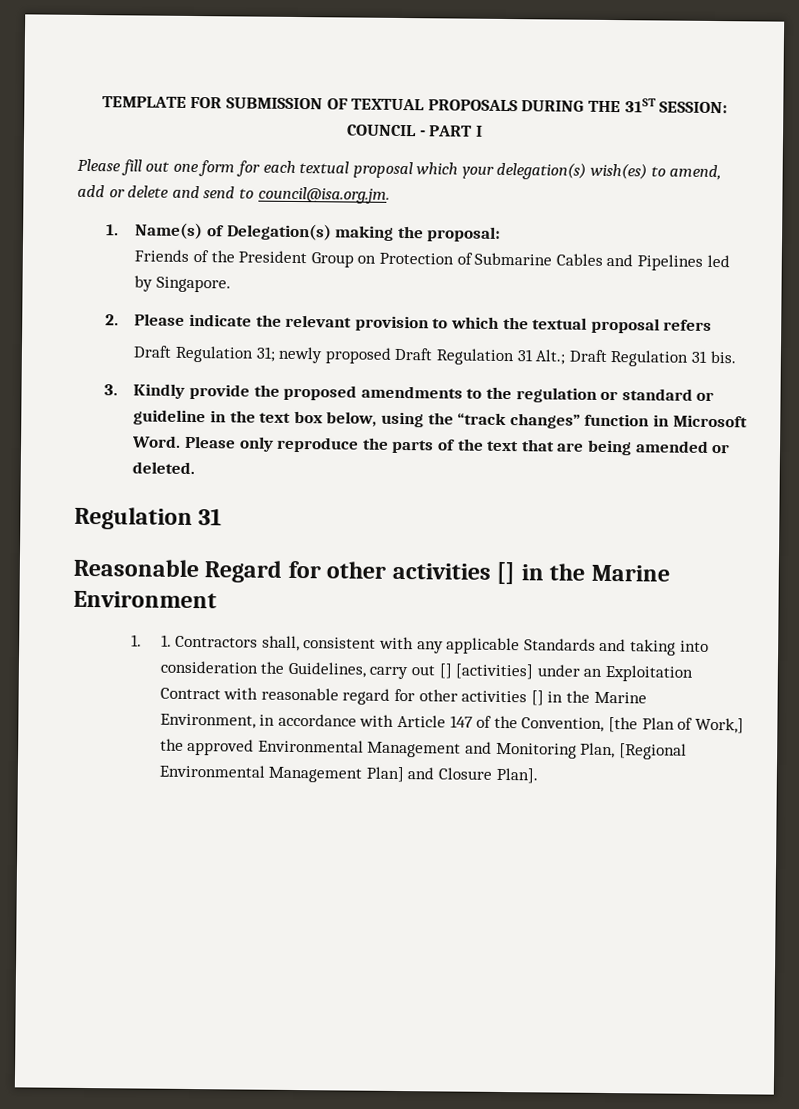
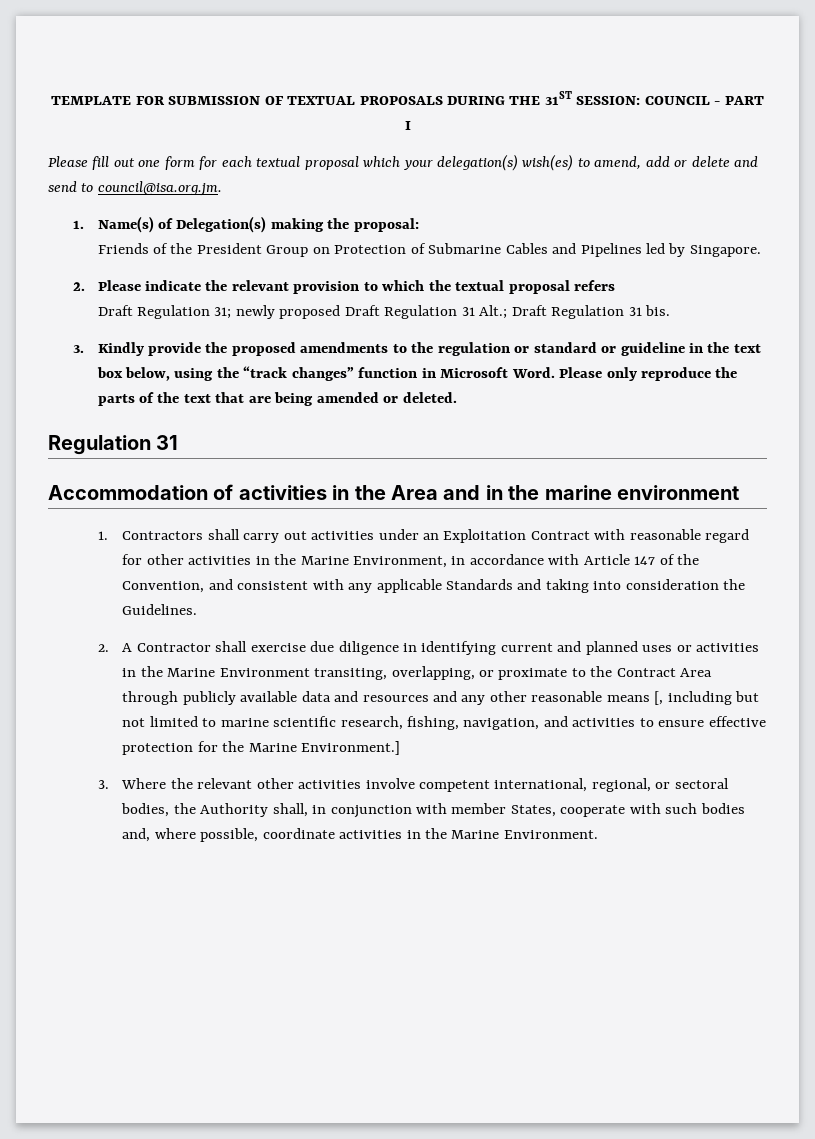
[73,558,670,585] [73,590,217,609] [131,634,709,656] [159,660,534,680] Reasonable Regard for other activities [] in the Marine Environment // 1. 1. Contractors shall, consistent with any applicable Standards and taking into consideration the Guidelines, carry out [] [activities] -> [48,484,739,500] [97,529,375,543] Accommodation of activities in the Area and in the marine environment // 1. Contractors shall carry out activities
[530,690,544,706] [] -> (252, 560) none
[607,717,744,734] [159,738,687,760] [158,764,538,784] [the Plan of Work,] the approved Environmental Management and Monitoring Plan, [Regional Environmental Management Plan] and Closure Plan]. -> [208,579,746,593] [122,604,198,615] [97,641,760,655] [122,666,713,680] [122,691,760,705] [122,716,766,730] [122,741,401,755] [97,778,729,792] [121,803,745,818] [122,828,598,842] and consistent with any applicable Standards and taking into consideration the Guidelines. // 2. A Contractor shall exercise due diligence in identifying current and planned uses or activities in the Marine Environment transiting, overlapping, or proximate to the Contract Area through publicly available data and resources and any other reasonable means [, including but not limited to marine scientific research, fishing, navigation, and activities to ensure effective protection for the Marine Environment.] // 3. Where the relevant other activities involve competent international, regional, or sectoral bodies, the Authority shall, in conjunction with member States, cooperate with such bodies and, where possible, coordinate activities in the Marine Environment.

